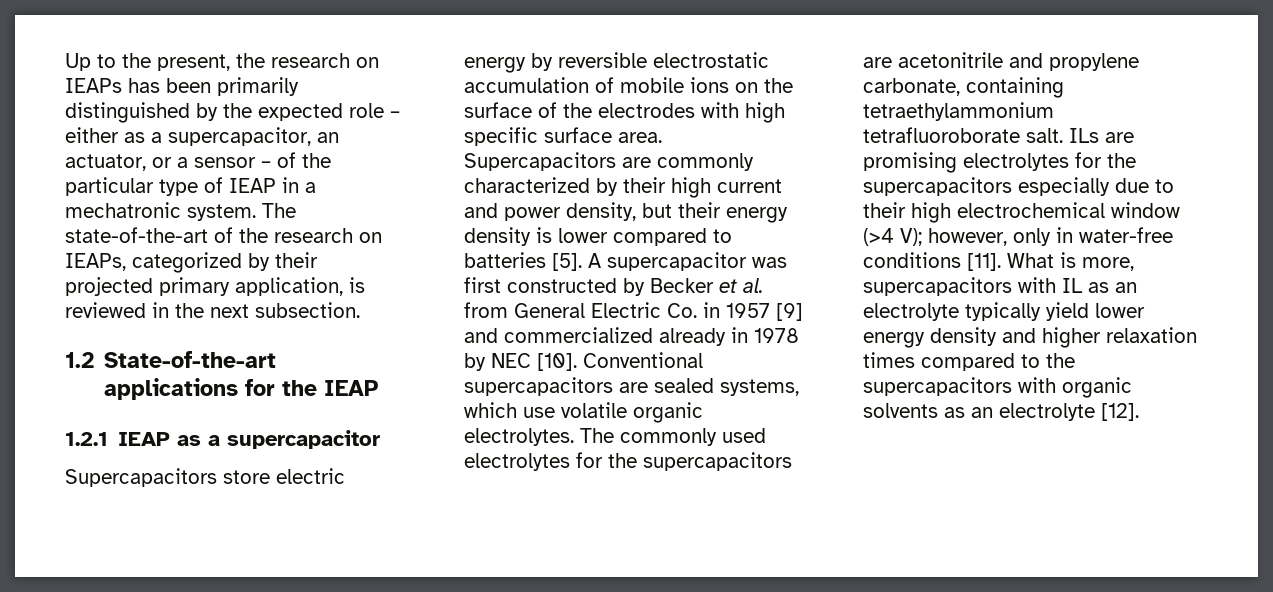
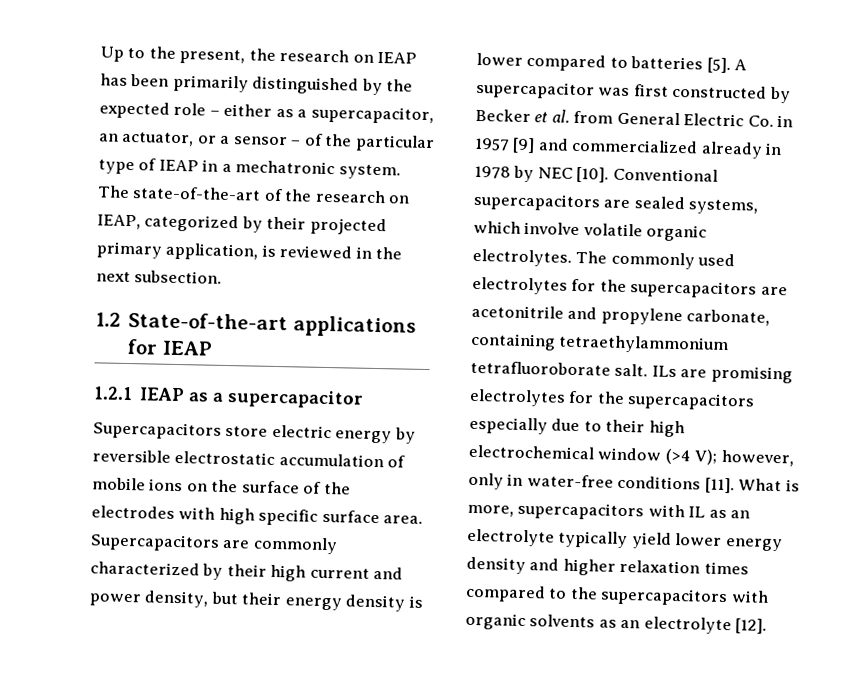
[65,78,122,93] IEAPs -> [377,51,418,64] IEAP
[65,253,126,271] IEAPs, -> [97,214,141,230] IEAP,
[282,380,318,396] the -> (159, 347) none
[523,407,555,418] use -> [524,221,581,236] involve

